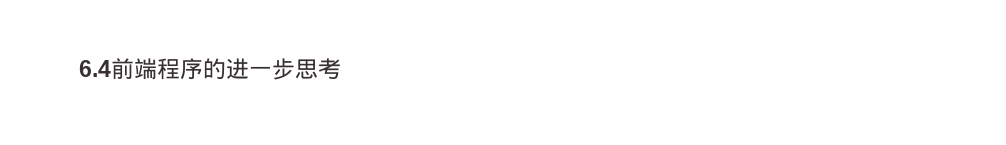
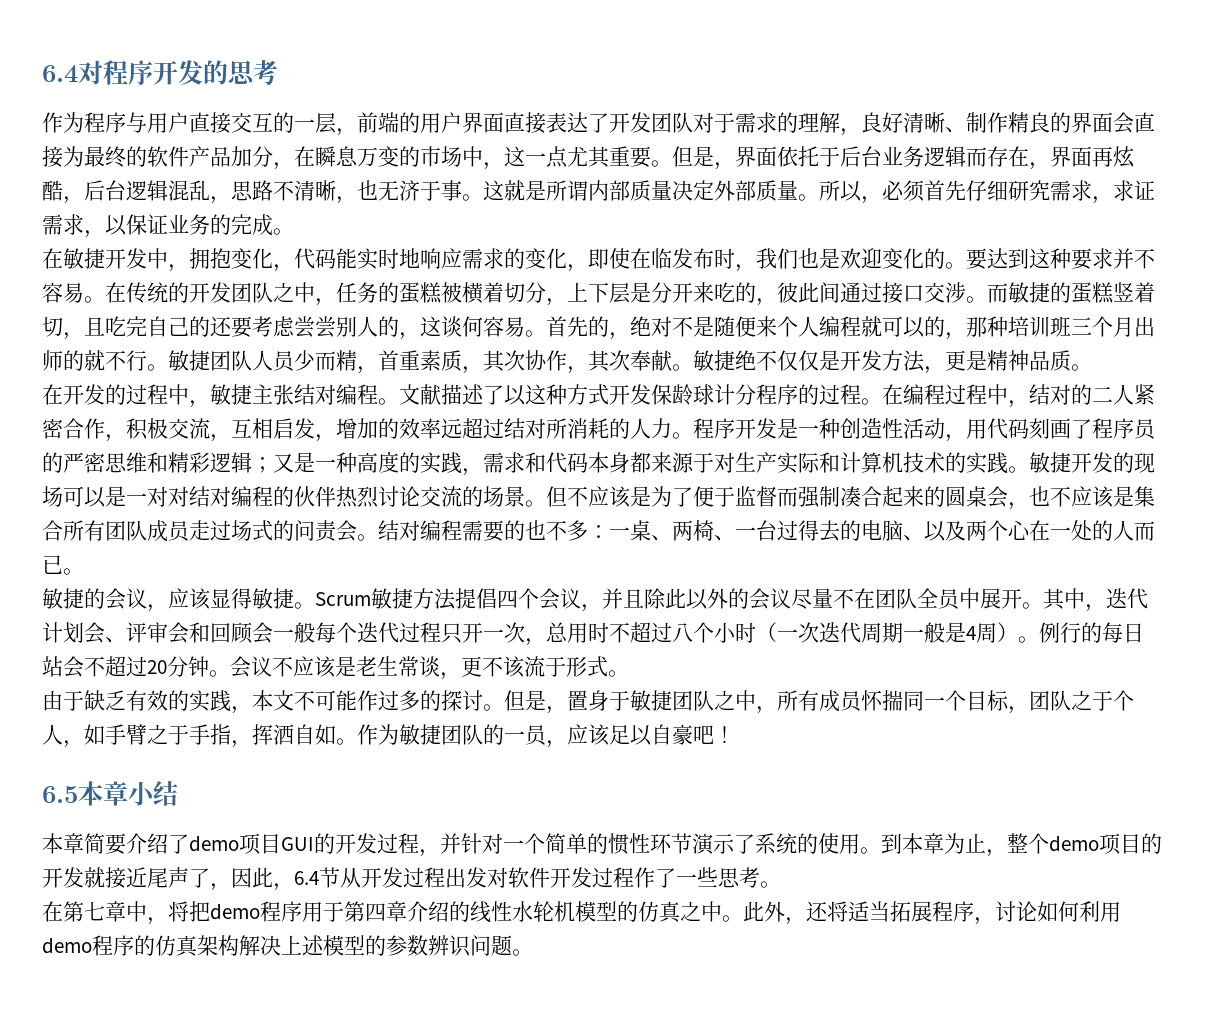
[79,58,341,80] 6.4前端程序的进一步思考 -> [42,60,278,85] [42,112,1155,136] [42,146,1135,170] [42,180,1155,204] [42,214,294,238] [42,248,1155,272] [42,282,1155,306] [42,316,1155,340] [42,350,1092,374] [42,384,1155,408] [42,418,1157,442] [42,451,1155,476] [42,486,1155,510] [42,520,1155,542] [42,555,84,575] [42,588,1148,612] [42,622,1144,646] [42,656,629,680] [42,690,1134,714] [42,724,735,748] [42,781,178,806] [42,833,1162,857] [42,867,781,891] [42,901,1121,925] [42,935,533,957] 6.4对程序开发的思考 // 作为程序与用户直接交互的一层，前端的用户界面直接表达了开发团队对于需求的理解，良好清晰、制作精良的界面会直接为最终的软件产品加分，在瞬息万变的市场中，这一点尤其重要。但是，界面依托于后台业务逻辑而存在，界面再炫酷，后台逻辑混乱，思路不清晰，也无济于事。这就是所谓内部质量决定外部质量。所以，必须首先仔细研究需求，求证需求，以保证业务的完成。 // 在敏捷开发中，拥抱变化，代码能实时地响应需求的变化，即使在临发布时，我们也是欢迎变化的。要达到这种要求并不容易。在传统的开发团队之中，任务的蛋糕被横着切分，上下层是分开来吃的，彼此间通过接口交涉。而敏捷的蛋糕竖着切，且吃完自己的还要考虑尝尝别人的，这谈何容易。首先的，绝对不是随便来个人编程就可以的，那种培训班三个月出师的就不行。敏捷团队人员少而精，首重素质，其次协作，其次奉献。敏捷绝不仅仅是开发方法，更是精神品质。 // 在开发的过程中，敏捷主张结对编程。文献描述了以这种方式开发保龄球计分程序的过程。在编程过程中，结对的二人紧密合作，积极交流，互相启发，增加的效率远超过结对所消耗的人力。程序开发是一种创造性活动，用代码刻画了程序员的严密思维和精彩逻辑；又是一种高度的实践，需求和代码本身都来源于对生产实际和计算机技术的实践。敏捷开发的现场可以是一对对结对编程的伙伴热烈讨论交流的场景。但不应该是为了便于监督而强制凑合起来的圆桌会，也不应该是集合所有团队成员走过场式的问责会。结对编程需要的也不多：一桌、两椅、一台过得去的电脑、以及两个心在一处的人而已。 // 敏捷的会议，应该显得敏捷。Scrum敏捷方法提倡四个会议，并且除此以外的会议尽量不在团队全员中展开。其中，迭代计划会、评审会和回顾会一般每个迭代过程只开一次，总用时不超过八个小时（一次迭代周期一般是4周）。例行的每日站会不超过20分钟。会议不应该是老生常谈，更不该流于形式。 // 由于缺乏有效的实践，本文不可能作过多的探讨。但是，置身于敏捷团队之中，所有成员怀揣同一个目标，团队之于个人，如手臂之于手指，挥洒自如。作为敏捷团队的一员，应该足以自豪吧！ // 6.5本章小结 // 本章简要介绍了demo项目GUI的开发过程，并针对一个简单的惯性环节演示了系统的使用。到本章为止，整个demo项目的开发就接近尾声了，因此，6.4节从开发过程出发对软件开发过程作了一些思考。 // 在第七章中，将把demo程序用于第四章介绍的线性水轮机模型的仿真之中。此外，还将适当拓展程序，讨论如何利用demo程序的仿真架构解决上述模型的参数辨识问题。

